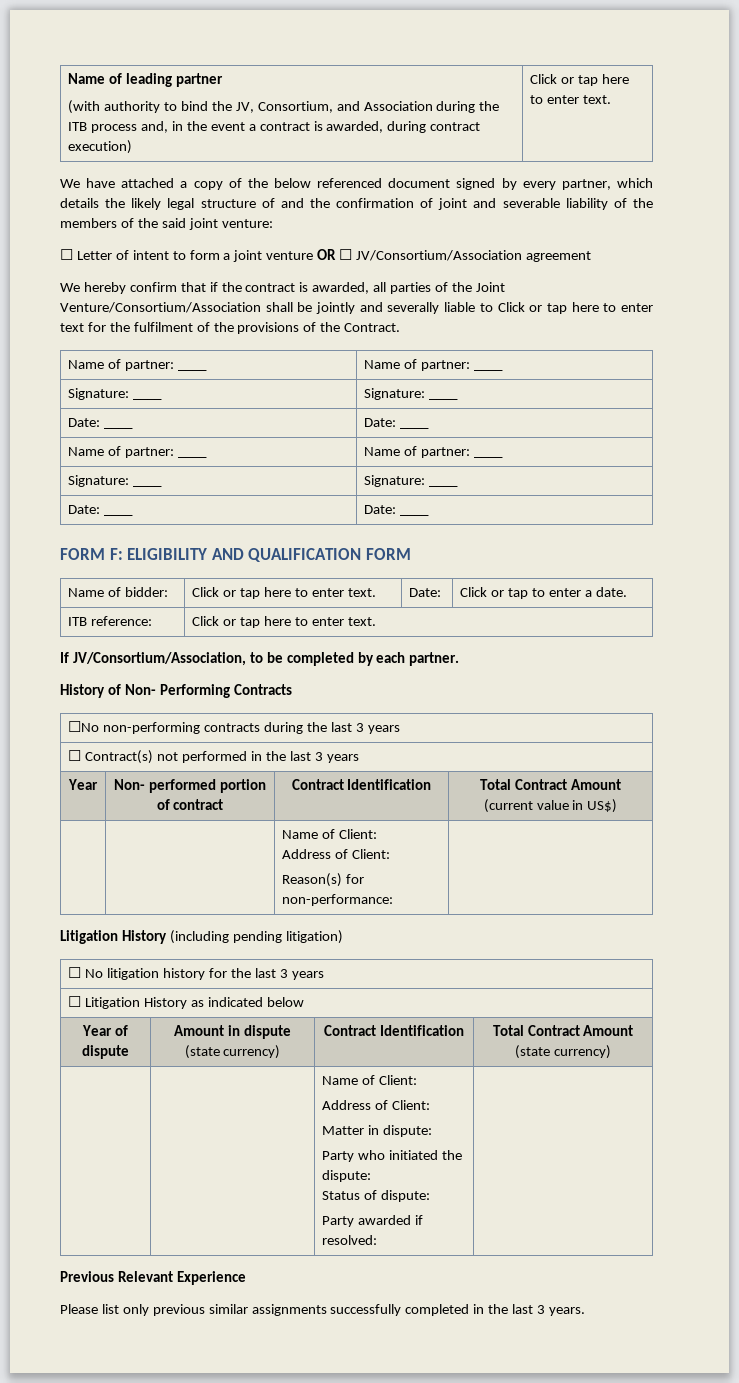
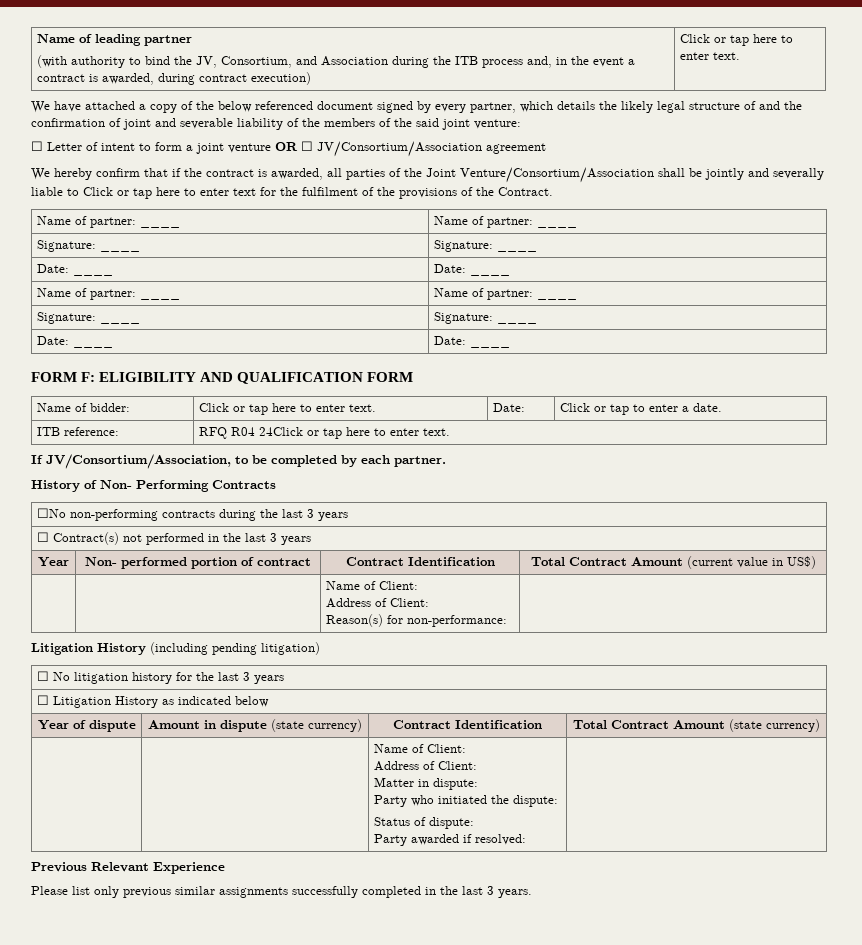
[192,616,220,626] Click -> [198,427,303,439] RFQ R04 24Click

